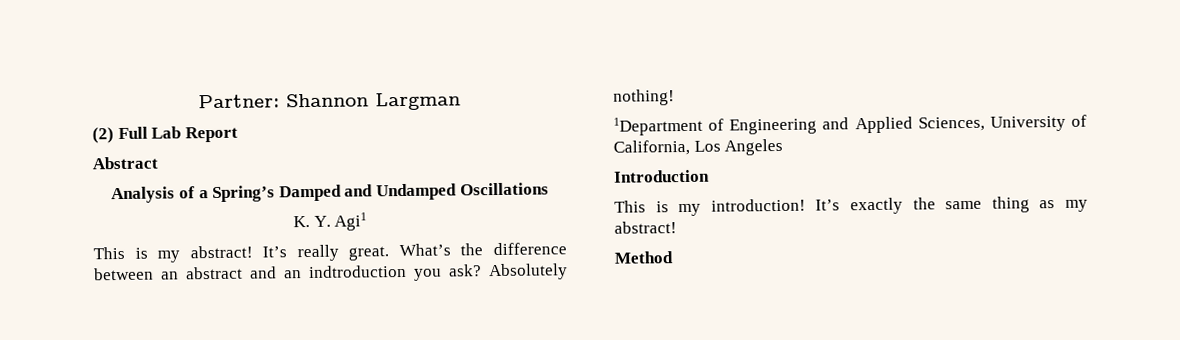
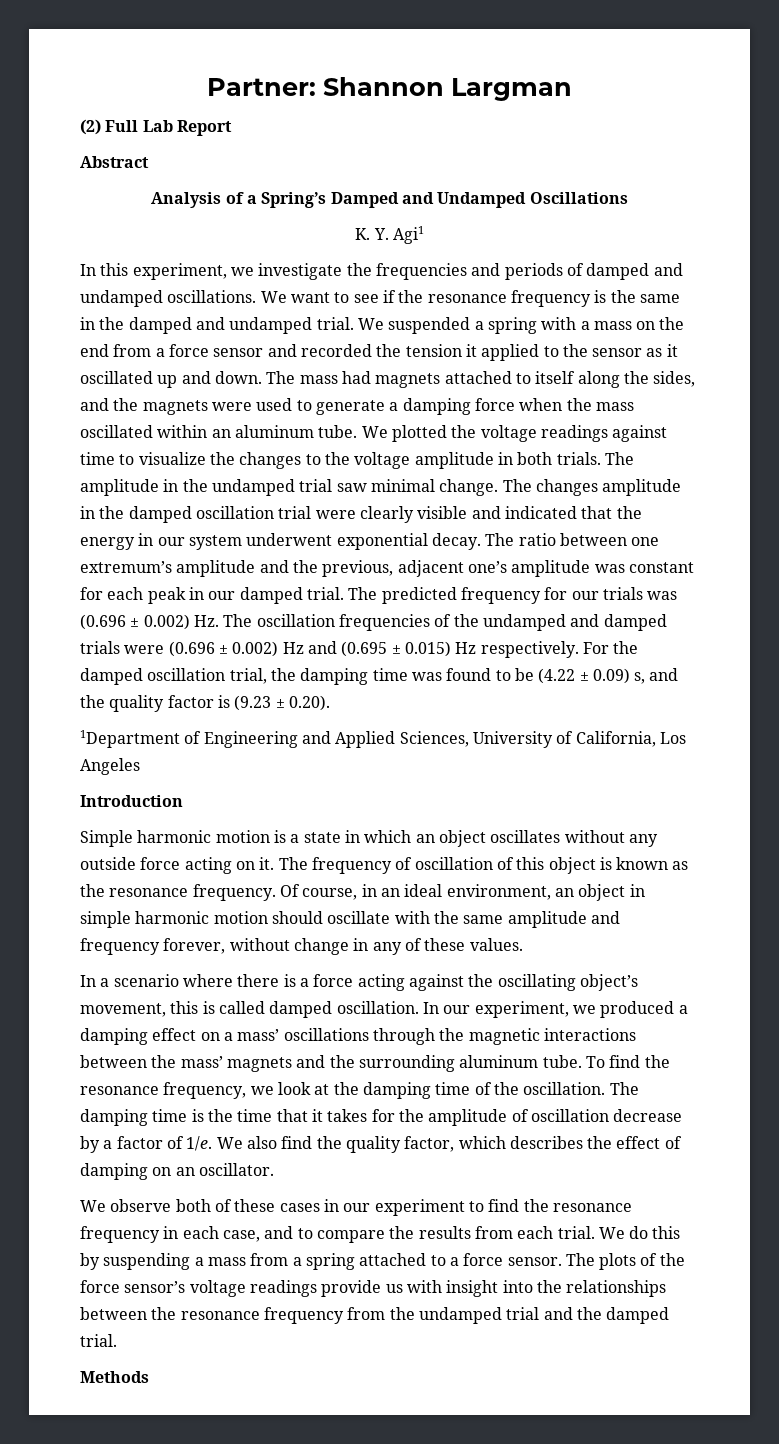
[93,242,567,263] [94,263,568,281] [613,89,675,106] This is my abstract! It’s really great. What’s the difference between an abstract and an indtroduction you ask? Absolutely nothing! -> [80,263,683,280] [80,290,680,307] [80,317,685,334] [80,344,678,361] [80,371,696,388] [80,398,634,415] [80,425,668,442] [80,452,634,469] [80,479,682,496] [80,506,642,523] [80,533,660,550] [80,560,694,577] [80,587,678,604] [80,614,667,631] [80,641,639,658] [80,668,679,685] [80,695,330,712] In this experiment, we investigate the frequencies and periods of damped and undamped oscillations. We want to see if the resonance frequency is the same in the damped and undamped trial. We suspended a spring with a mass on the end from a force sensor and recorded the tension it applied to the sensor as it oscillated up and down. The mass had magnets attached to itself along the sides, and the magnets were used to generate a damping force when the mass oscillated within an aluminum tube. We plotted the voltage readings against time to visualize the changes to the voltage amplitude in both trials. The amplitude in the undamped trial saw minimal change. The changes amplitude in the damped oscillation trial were clearly visible and indicated that the energy in our system underwent exponential decay. The ratio between one extremum’s amplitude and the previous, adjacent one’s amplitude was constant for each peak in our damped trial. The predicted frequency for our trials was (0.696 ± 0.002) Hz. The oscillation frequencies of the undamped and damped trials were (0.696 ± 0.002) Hz and (0.695 ± 0.015) Hz respectively. For the damped oscillation trial, the damping time was found to be (4.22 ± 0.09) s, and the quality factor is (9.23 ± 0.20).
[614,196,1088,217] [614,221,677,234] [614,251,673,264] This is my introduction! It’s exactly the same thing as my abstract! // Method -> [80,830,658,847] [80,857,689,874] [80,884,645,901] [80,911,620,928] [80,938,523,955] [80,974,638,991] [80,1001,688,1018] [80,1028,636,1045] [80,1055,670,1072] [80,1082,639,1099] [80,1109,683,1126] [80,1136,682,1153] [80,1163,274,1180] [80,1199,632,1216] [80,1226,681,1243] [80,1253,685,1270] [80,1280,667,1297] [80,1307,670,1324] [80,1334,117,1347] [80,1371,149,1383] Simple harmonic motion is a state in which an object oscillates without any outside force acting on it. The frequency of oscillation of this object is known as the resonance frequency. Of course, in an ideal environment, an object in simple harmonic motion should oscillate with the same amplitude and frequency forever, without change in any of these values. // In a scenario where there is a force acting against the oscillating object’s movement, this is called damped oscillation. In our experiment, we produced a damping effect on a mass’ oscillations through the magnetic interactions between the mass’ magnets and the surrounding aluminum tube. To find the resonance frequency, we look at the damping time of the oscillation. The damping time is the time that it takes for the amplitude of oscillation decrease by a factor of 1/e. We also find the quality factor, which describes the effect of damping on an oscillator. // We observe both of these cases in our experiment to find the resonance frequency in each case, and to compare the results from each trial. We do this by suspending a mass from a spring attached to a force sensor. The plots of the force sensor’s voltage readings provide us with insight into the relationships between the resonance frequency from the undamped trial and the damped trial. // Methods

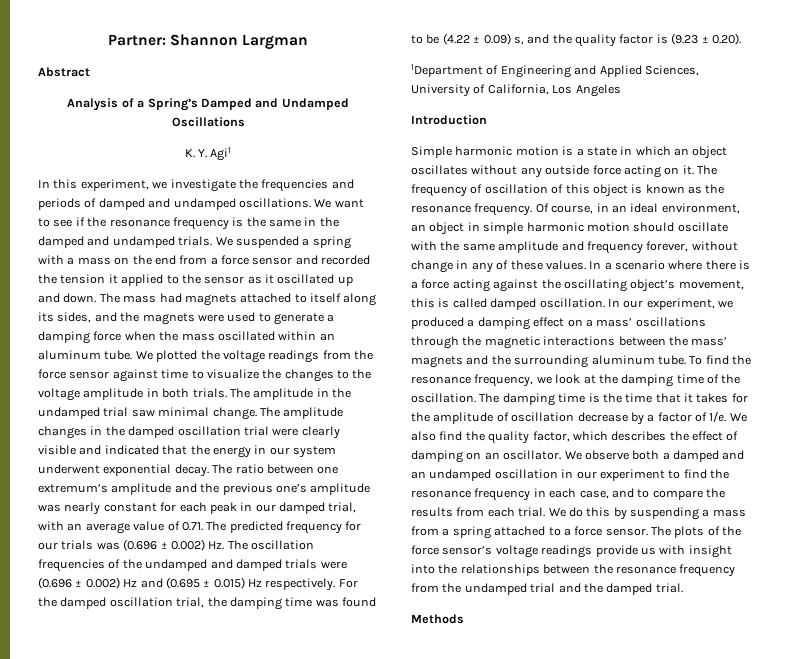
[80,119,232,136] // (2) Full Lab Report -> (309, 41) none
[316,317,354,330] trial. -> [178,236,213,246] trials.
[623,371,649,384] the -> [38,312,54,322] its
(608, 433) none -> [322,350,373,360] [38,369,110,379] from the force sensor
[535,479,682,496] changes amplitude -> [283,407,344,419] [38,426,87,439] amplitude changes
[322,560,464,577] previous, adjacent -> [222,483,273,495] previous
(625, 568) none -> [64,502,101,515] nearly
[306,587,344,600] trial. -> [328,502,357,513] [38,521,203,534] trial, with an average value of 0.71.
(523, 944) // -> (586, 265) none
(274, 1169) // -> (562, 455) none
[214,1199,320,1212] of these cases -> [662,450,745,462] [411,469,558,481] a damped and an undamped oscillation

